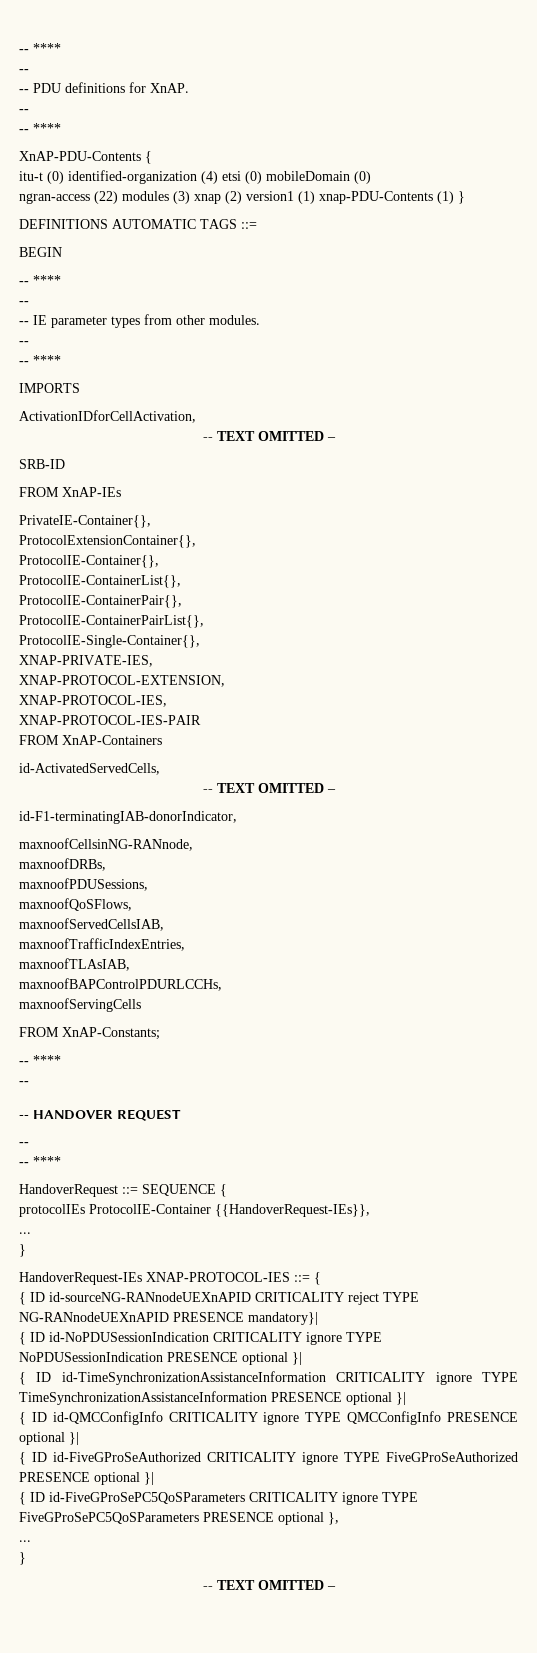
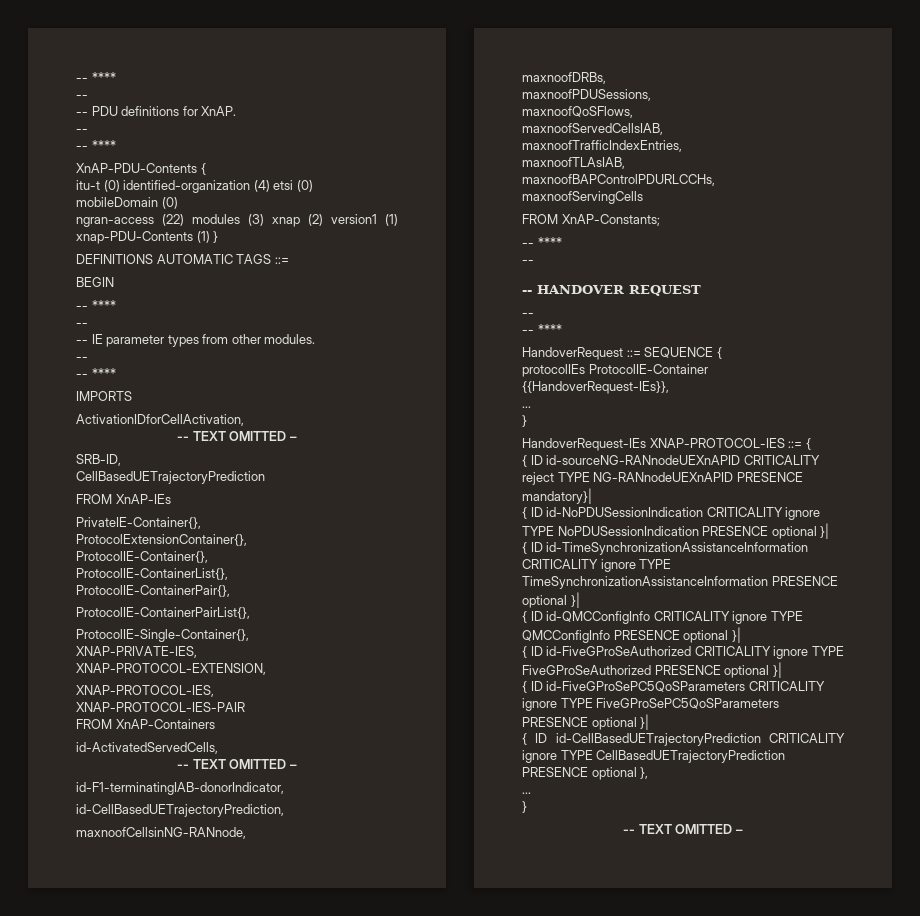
[19,459,65,469] SRB-ID -> [76,454,121,466] [76,471,265,484] SRB-ID, // CellBasedUETrajectoryPrediction
(237, 817) none -> [76,804,284,817] // id-CellBasedUETrajectoryPrediction,
(324, 1518) none -> [640,714,650,730] [522,733,845,746] [522,750,786,763] [522,767,637,780] }| // { ID id-CellBasedUETrajectoryPrediction CRITICALITY ignore TYPE CellBasedUETrajectoryPrediction PRESENCE optional

